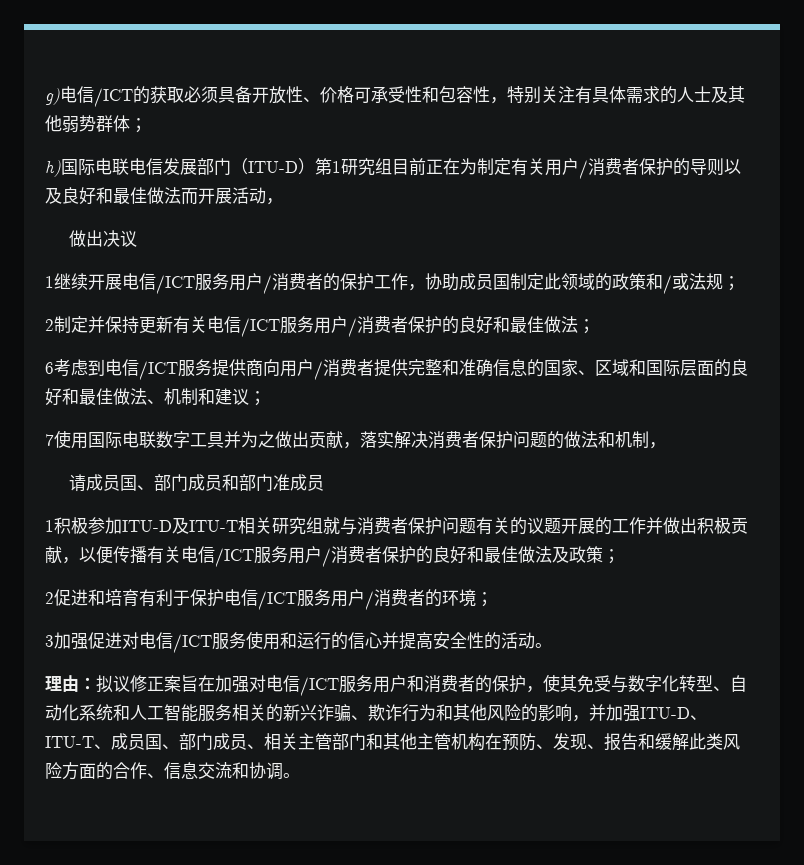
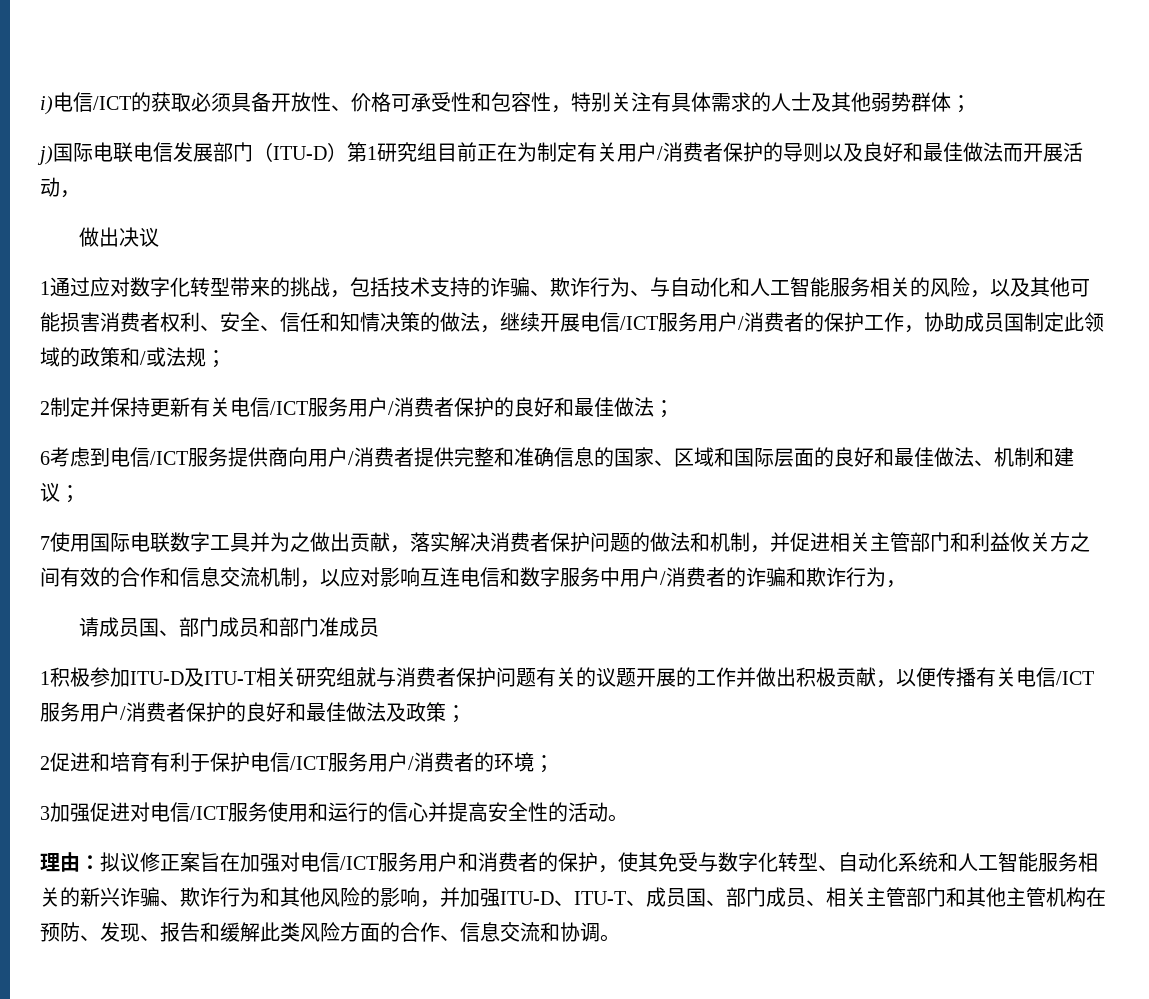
[45,88,60,105] g) -> [40,96,53,115] i)
[45,160,61,177] h) -> [37,146,53,165] j)
(54, 282) none -> [50,277,1090,298] [40,312,500,333] 通过应对数字化转型带来的挑战，包括技术支持的诈骗、欺诈行为、与自动化和人工智能服务相关的风险，以及其他可能损害消费者权利、安全、信任和知情决策的做法，
(666, 445) none -> [770,532,1090,552] [40,567,906,588] 并促进相关主管部门和利益攸关方之间有效的合作和信息交流机制，以应对影响互连电信和数字服务中用户/消费者的诈骗和欺诈行为，

